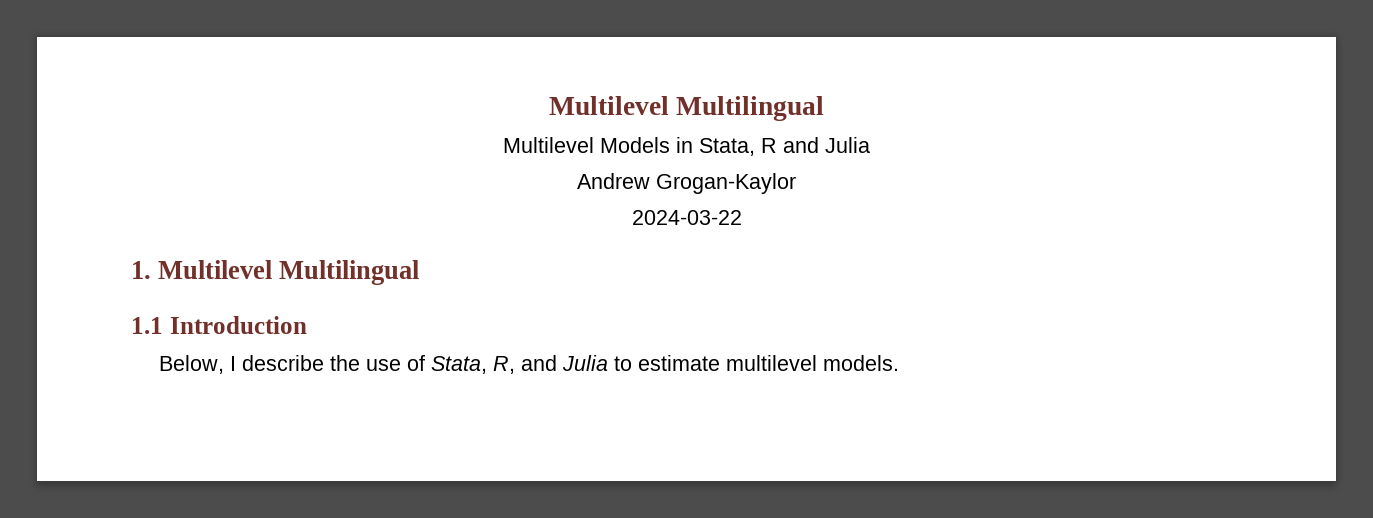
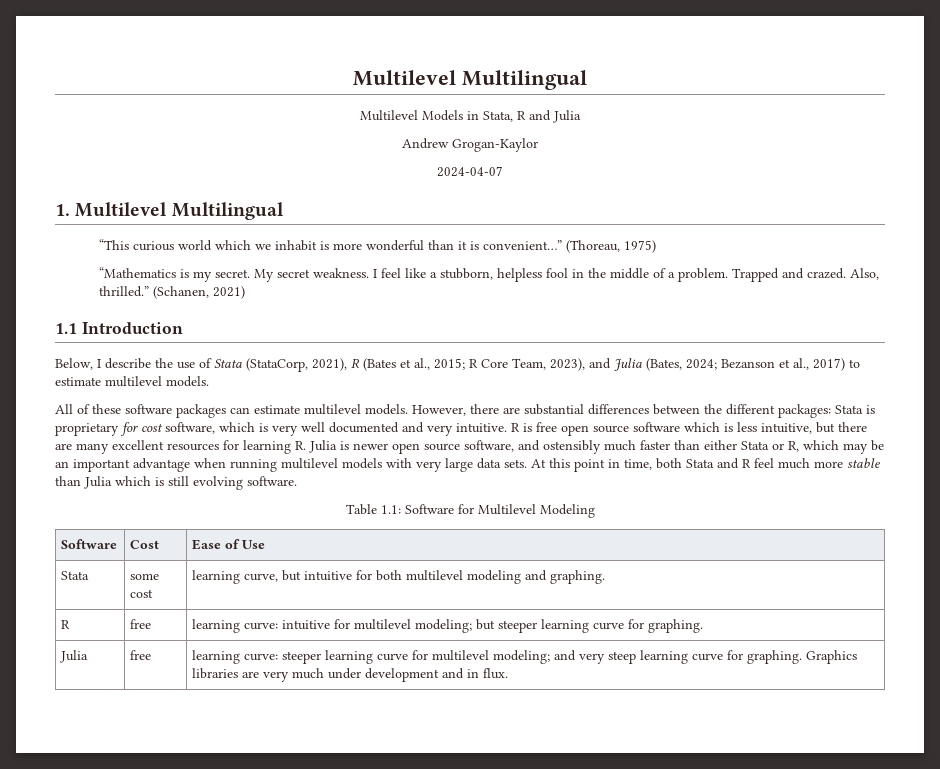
[631,210,742,225] 2024-03-22 -> [437,166,503,177] 2024-04-07
(420, 272) none -> [99,239,657,253] [99,267,880,282] [99,286,246,299] // “This curious world which we inhabit is more wonderful than it is convenient…” (Thoreau, 1975) // “Mathematics is my secret. My secret weakness. I feel like a stubborn, helpless fool in the middle of a problem. Trapped and crazed. Also, thrilled.” (Schanen, 2021)
[431,355,900,374] Stata, R, and Julia to estimate multilevel models. -> [214,358,860,372] [55,376,209,387] [55,404,875,418] [55,422,867,436] [55,440,884,454] [55,458,880,472] [55,476,297,490] [345,504,595,518] [61,539,118,549] [130,540,160,549] [192,539,266,550] [61,571,90,580] [130,573,160,580] [130,589,154,598] [192,570,606,584] [61,620,71,629] [130,619,152,629] [192,619,704,633] [60,650,89,663] [130,650,152,660] [192,650,858,664] [192,668,509,682] Stata (StataCorp, 2021), R (Bates et al., 2015; R Core Team, 2023), and Julia (Bates, 2024; Bezanson et al., 2017) to estimate multilevel models. // All of these software packages can estimate multilevel models. However, there are substantial differences between the different packages: Stata is proprietary for cost software, which is very well documented and very intuitive. R is free open source software which is less intuitive, but there are many excellent resources for learning R. Julia is newer open source software, and ostensibly much faster than either Stata or R, which may be an important advantage when running multilevel models with very large data sets. At this point in time, both Stata and R feel much more stable than Julia which is still evolving software. // Table 1.1: Software for Multilevel Modeling // Software | Cost | Ease of Use // Stata | some cost | learning curve, but intuitive for both multilevel modeling and graphing. // R | free | learning curve: intuitive for multilevel modeling; but steeper learning curve for graphing. // Julia | free | learning curve: steeper learning curve for multilevel modeling; and very steep learning curve for graphing. Graphics libraries are very much under development and in flux.

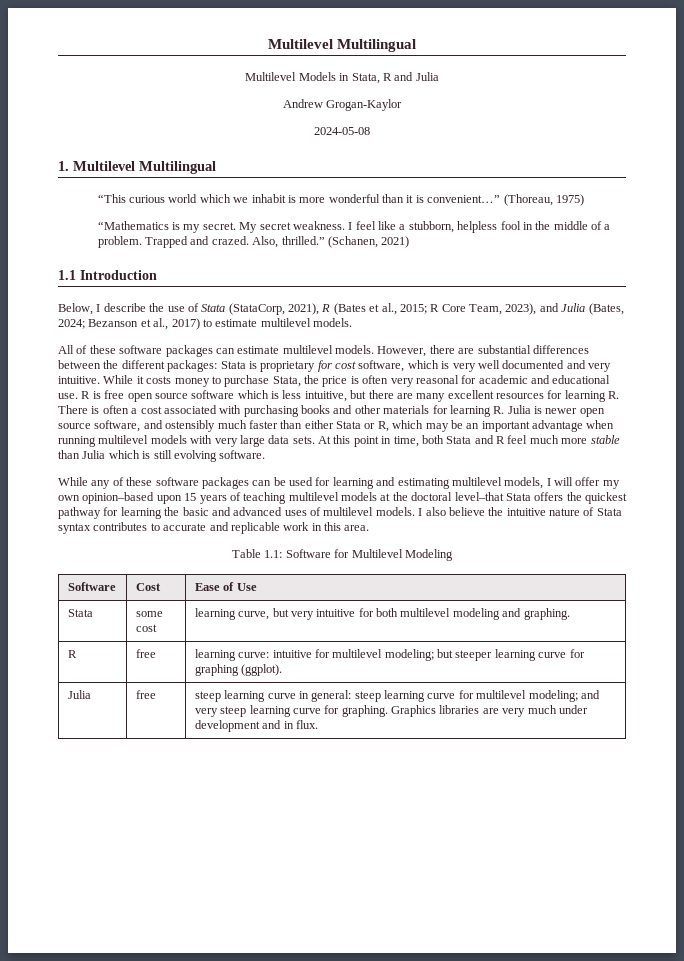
[437,166,503,177] 2024-04-07 -> [314,127,370,135] 2024-05-08
(507, 428) none -> [103,375,611,387] [58,393,78,399] While it costs money to purchase Stata, the price is often very reasonal for academic and educational use.
(306, 445) none -> [58,405,505,417] There is often a cost associated with purchasing books and other materials for learning R.
(297, 481) none -> [58,477,620,489] [58,492,627,504] [58,507,622,519] [58,522,370,534] // While any of these software packages can be used for learning and estimating multilevel models, I will offer my own opinion–based upon 15 years of teaching multilevel models at the doctoral level–that Stata offers the quickest pathway for learning the basic and advanced uses of multilevel models. I also believe the intuitive nature of Stata syntax contributes to accurate and replicable work in this area.
(302, 575) none -> [290,611,314,620] very
[648,619,704,633] graphing. -> [194,664,283,676] graphing (ggplot).
[192,650,322,664] learning curve: steeper -> [194,690,381,702] steep learning curve in general: steep

